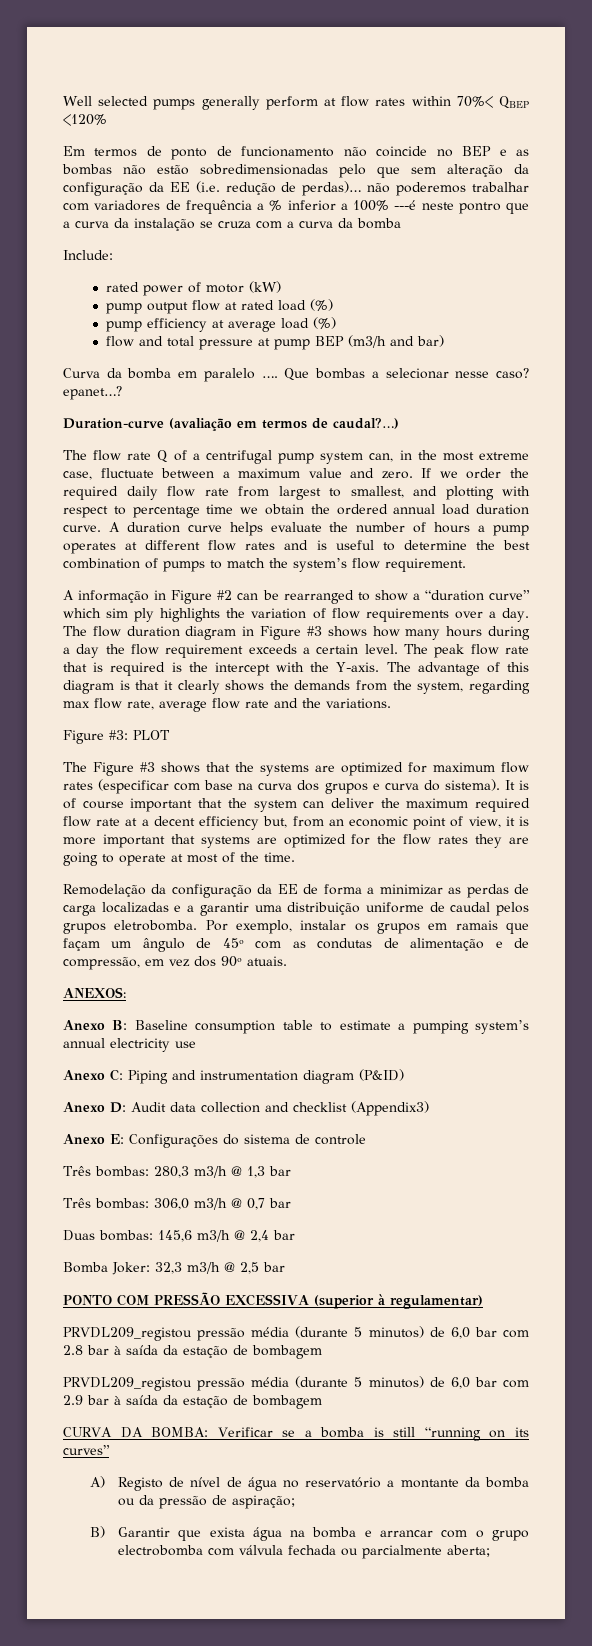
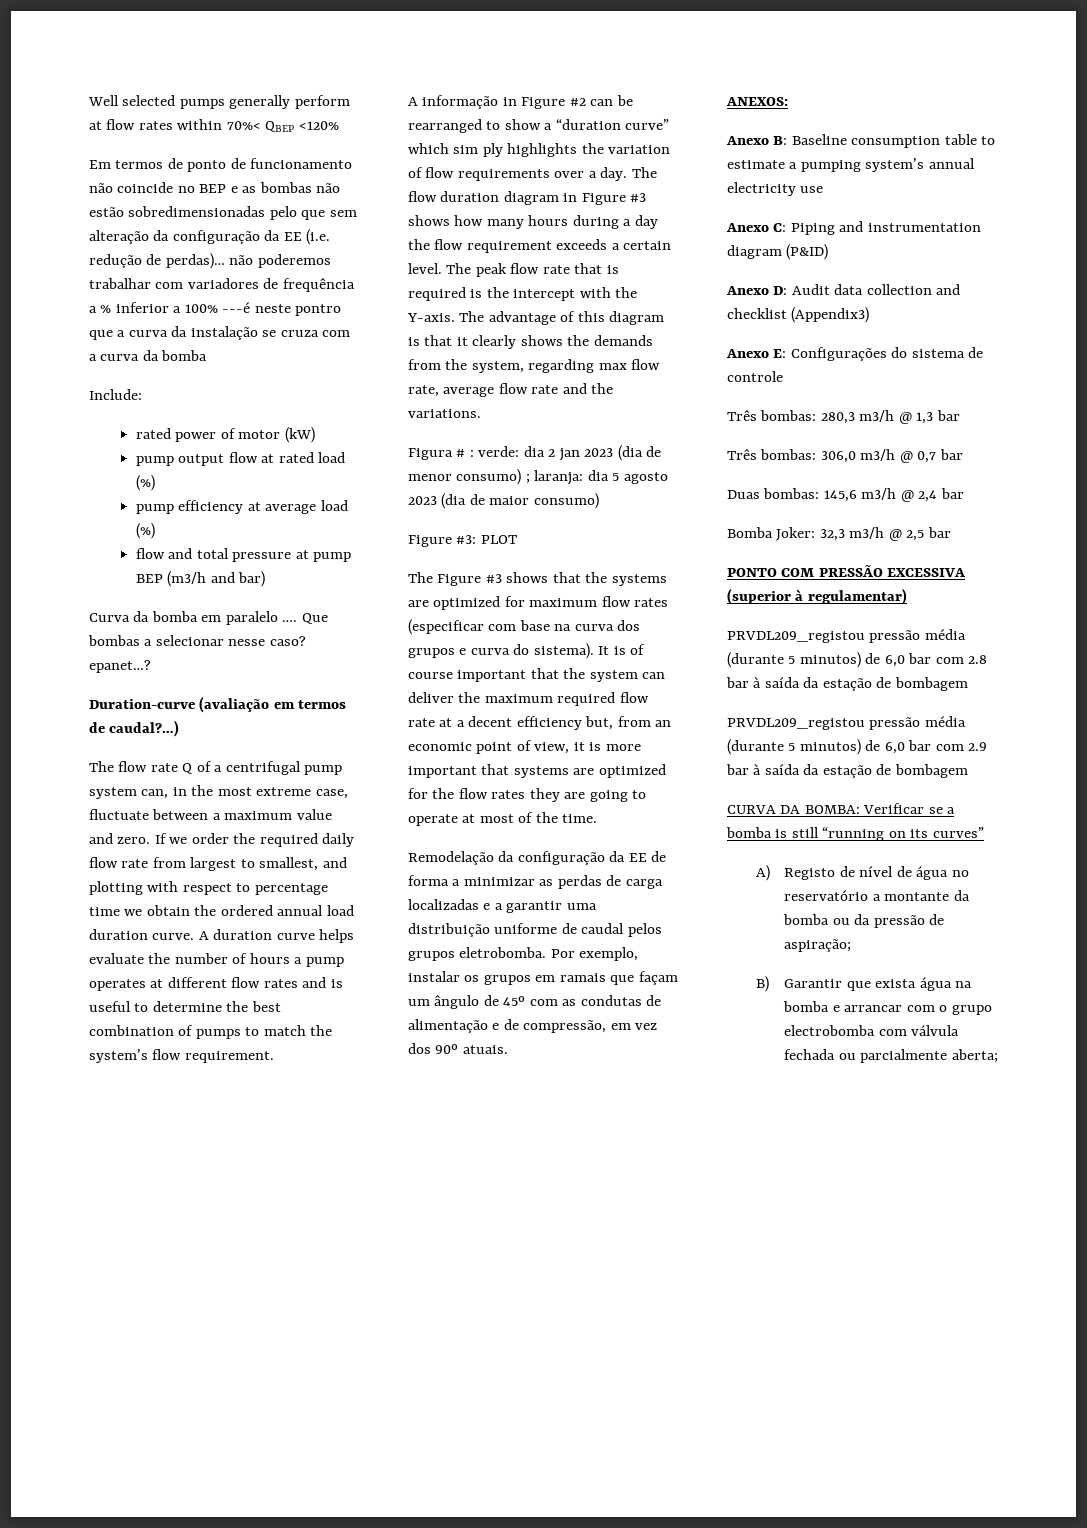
(391, 703) none -> [408,445,662,461] [408,469,668,485] [408,493,599,509] // Figura # : verde: dia 2 jan 2023 (dia de menor consumo) ; laranja: dia 5 agosto 2023 (dia de maior consumo)

